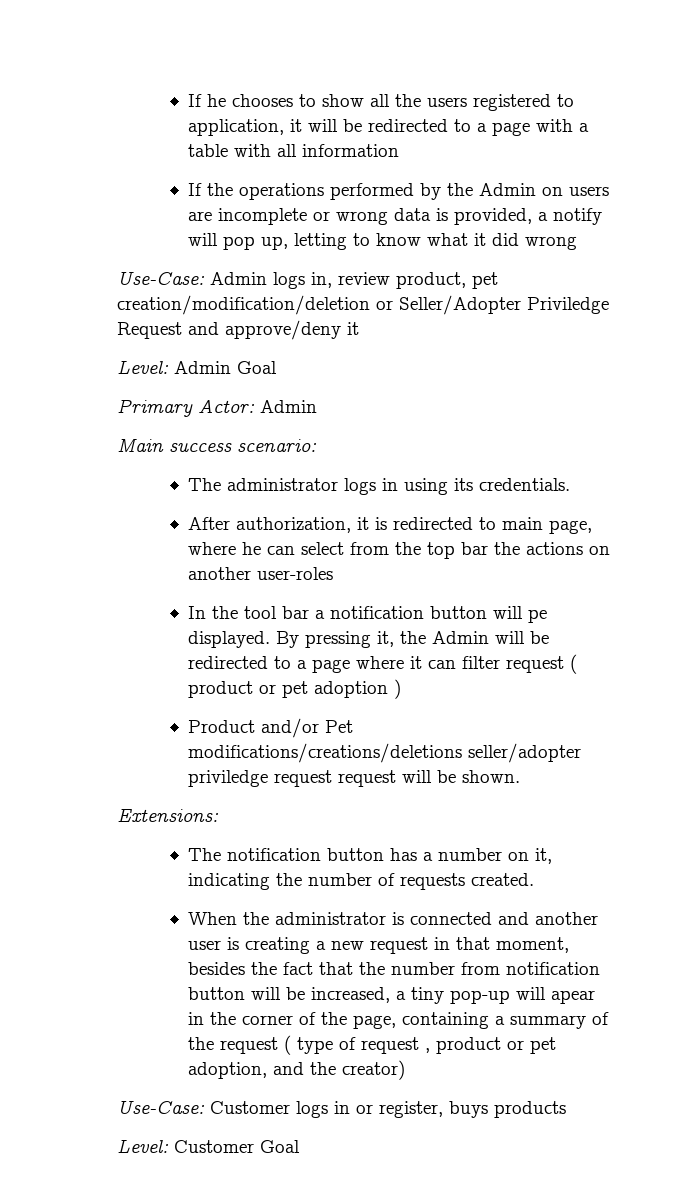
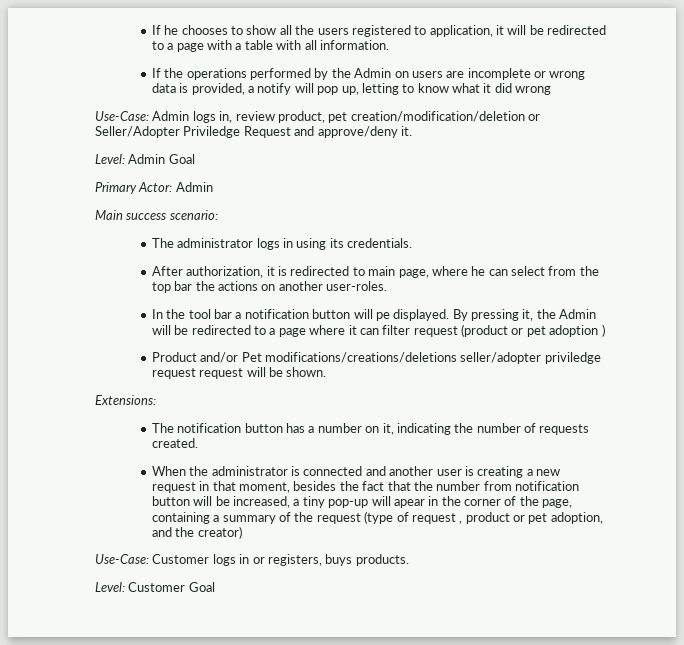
[302,144,400,157] information -> [319,40,389,50] information.
[347,322,360,335] it -> [400,126,412,136] it.
[257,567,334,580] user-roles -> [326,281,388,291] user-roles.
[570,654,578,674] [188,681,254,698] ( product -> [461,324,509,337] (product
[284,1035,334,1055] ( type -> [364,511,394,524] (type
[379,1101,567,1118] register, buys products -> [267,554,409,566] registers, buys products.

